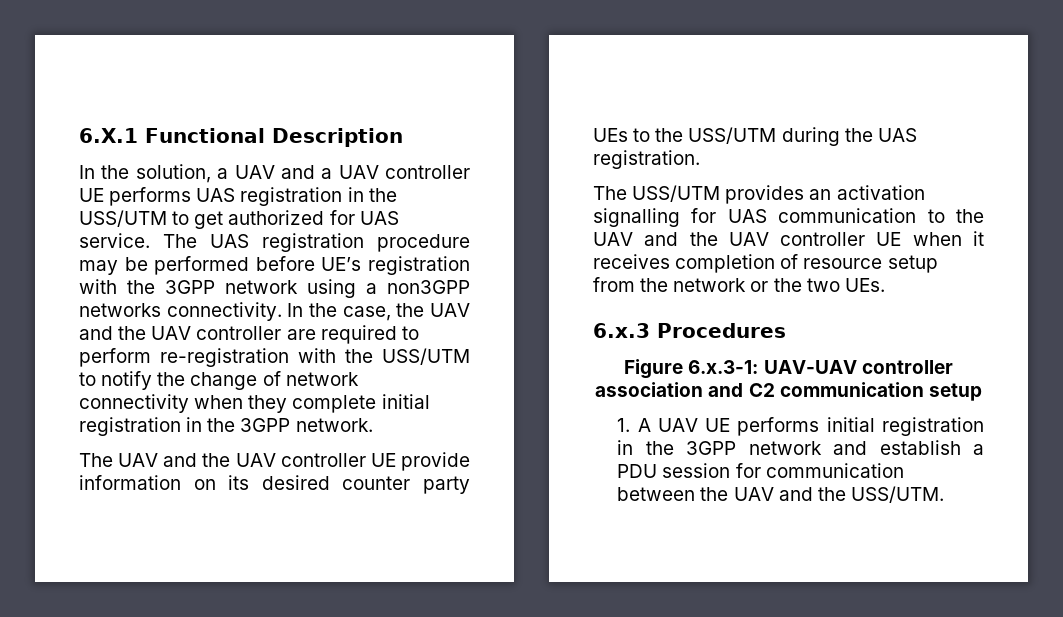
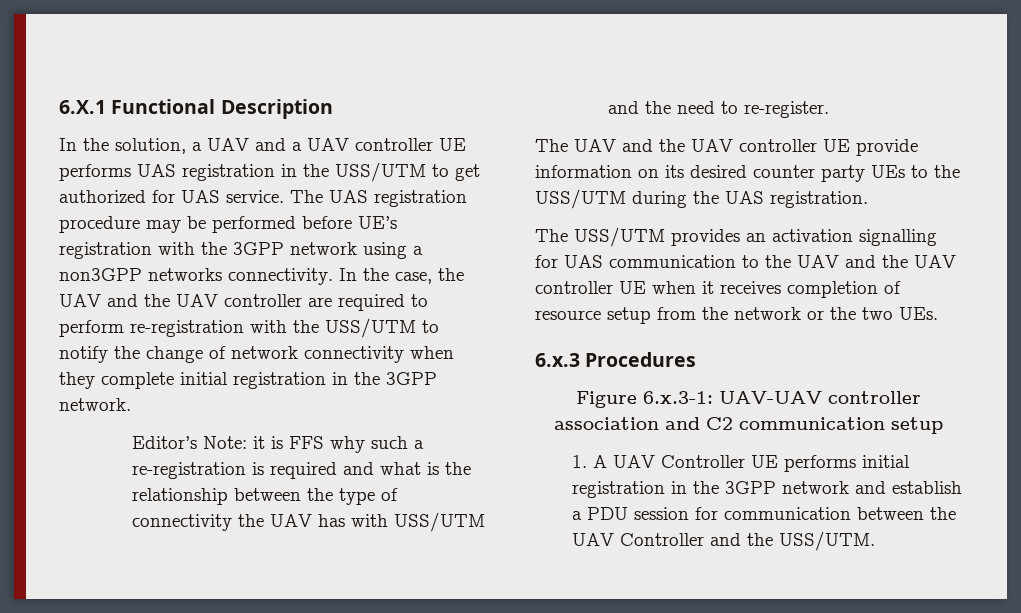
(373, 425) none -> [132,436,425,453] [132,462,472,479] [132,488,399,505] [132,512,486,532] [608,101,830,118] // Editor’s Note: it is FFS why such a re-registration is required and what is the relationship between the type of connectivity the UAV has with USS/UTM and the need to re-register.
(698, 425) none -> [660,455,745,468] Controller
(774, 494) none -> [619,533,704,546] Controller

